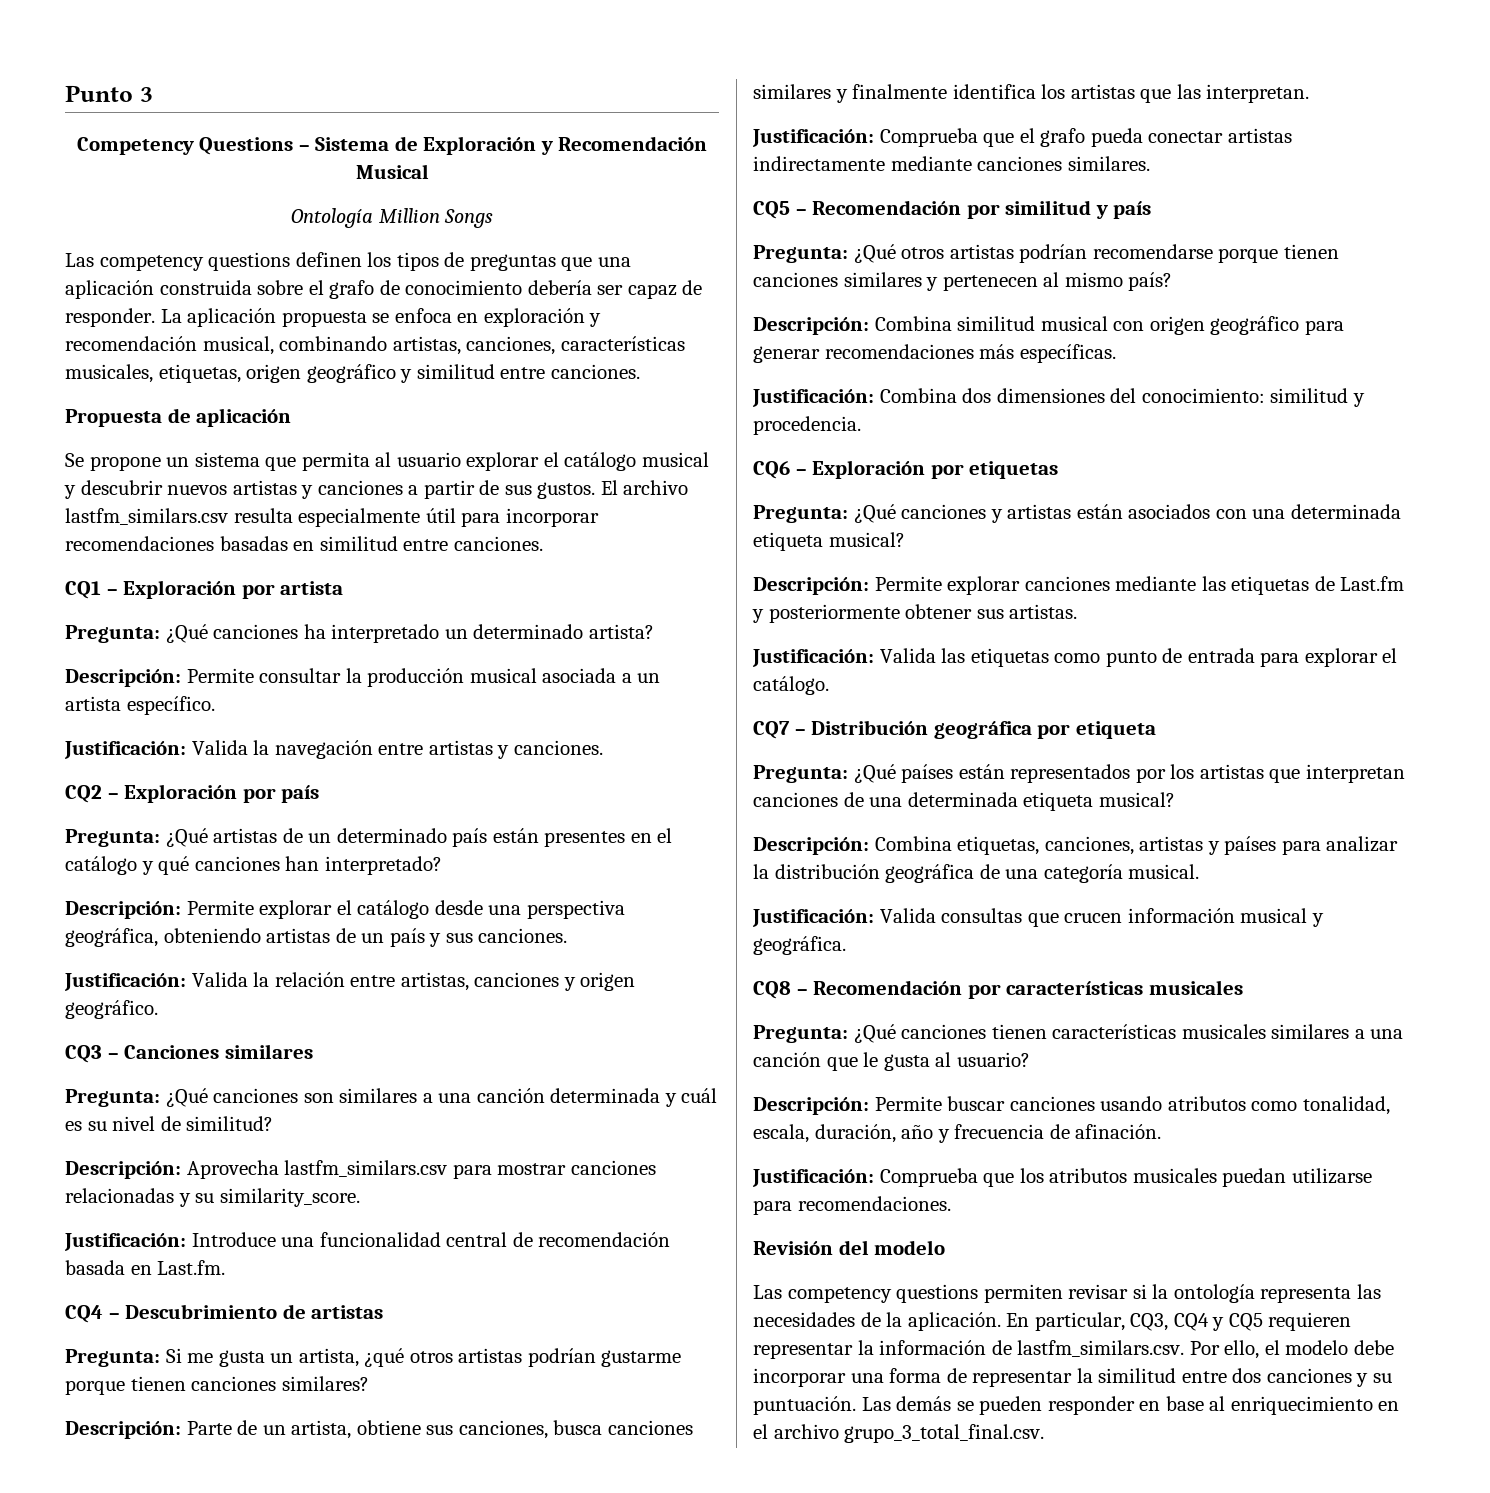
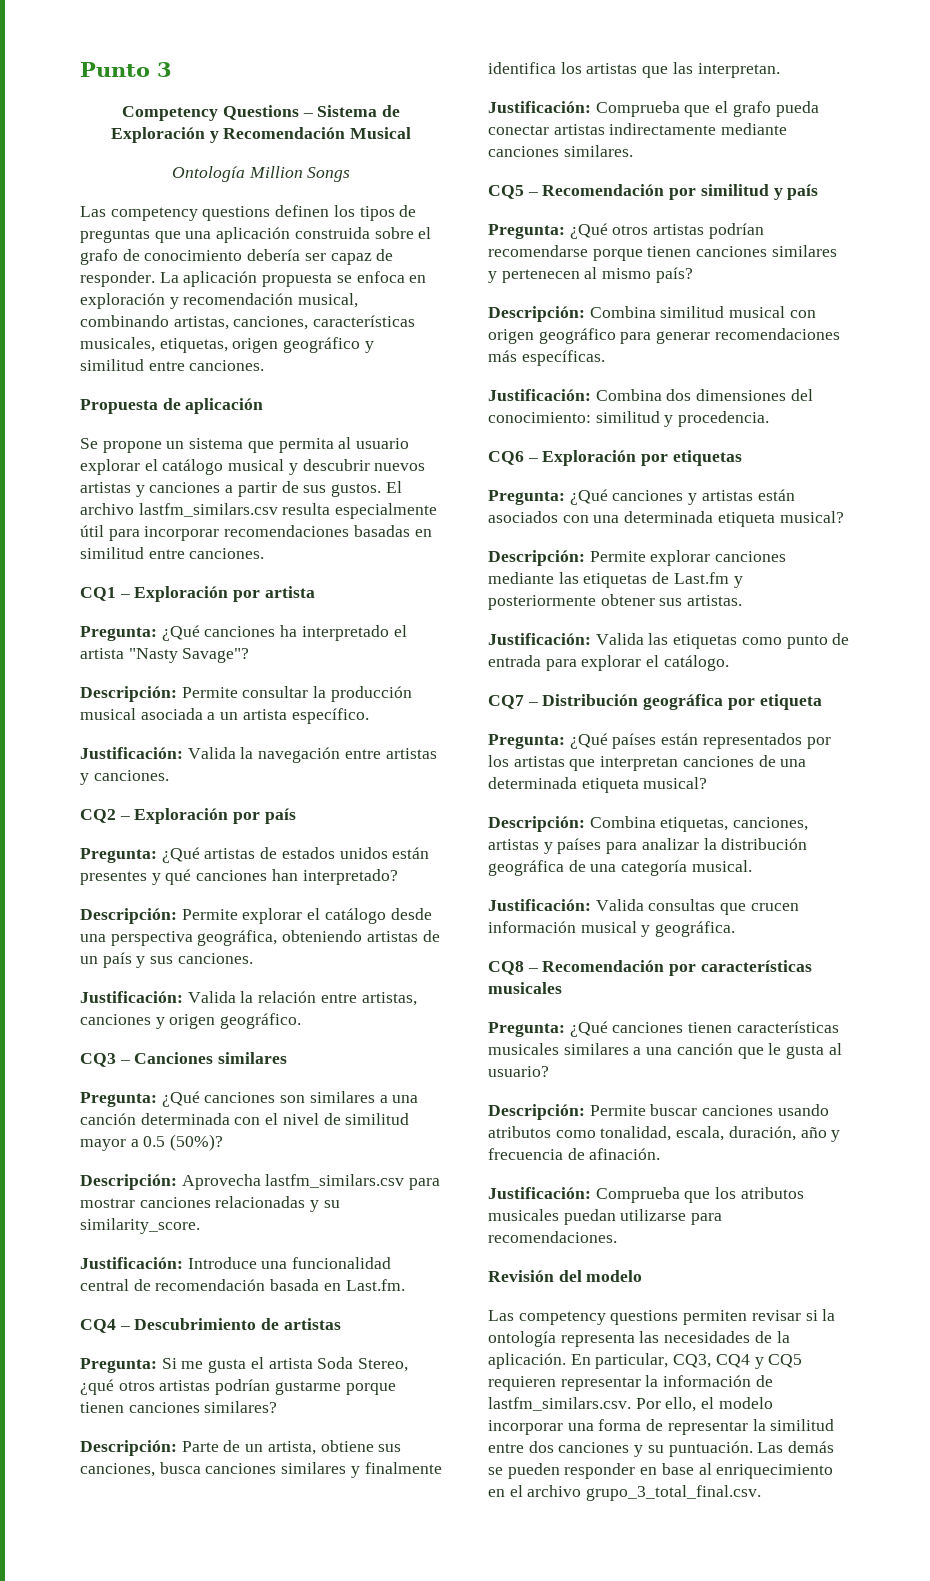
[444,624,654,639] un determinado artista? -> [393,625,407,637] [80,648,250,663] el artista "Nasty Savage"?
[308,828,673,847] [65,856,137,875] un determinado país están presentes en el catálogo -> [281,847,430,859] [80,871,147,885] estados unidos están presentes
[664,1088,718,1107] [65,1116,274,1131] y cuál es su nivel de similitud? -> [234,1113,410,1125] [80,1134,224,1151] con el nivel de similitud mayor a 0.5 (50%)?
[270,1348,359,1367] un artista, -> [250,1357,409,1372] el artista Soda Stereo,
[1353,1340,1394,1355] debe -> (773, 1403) none

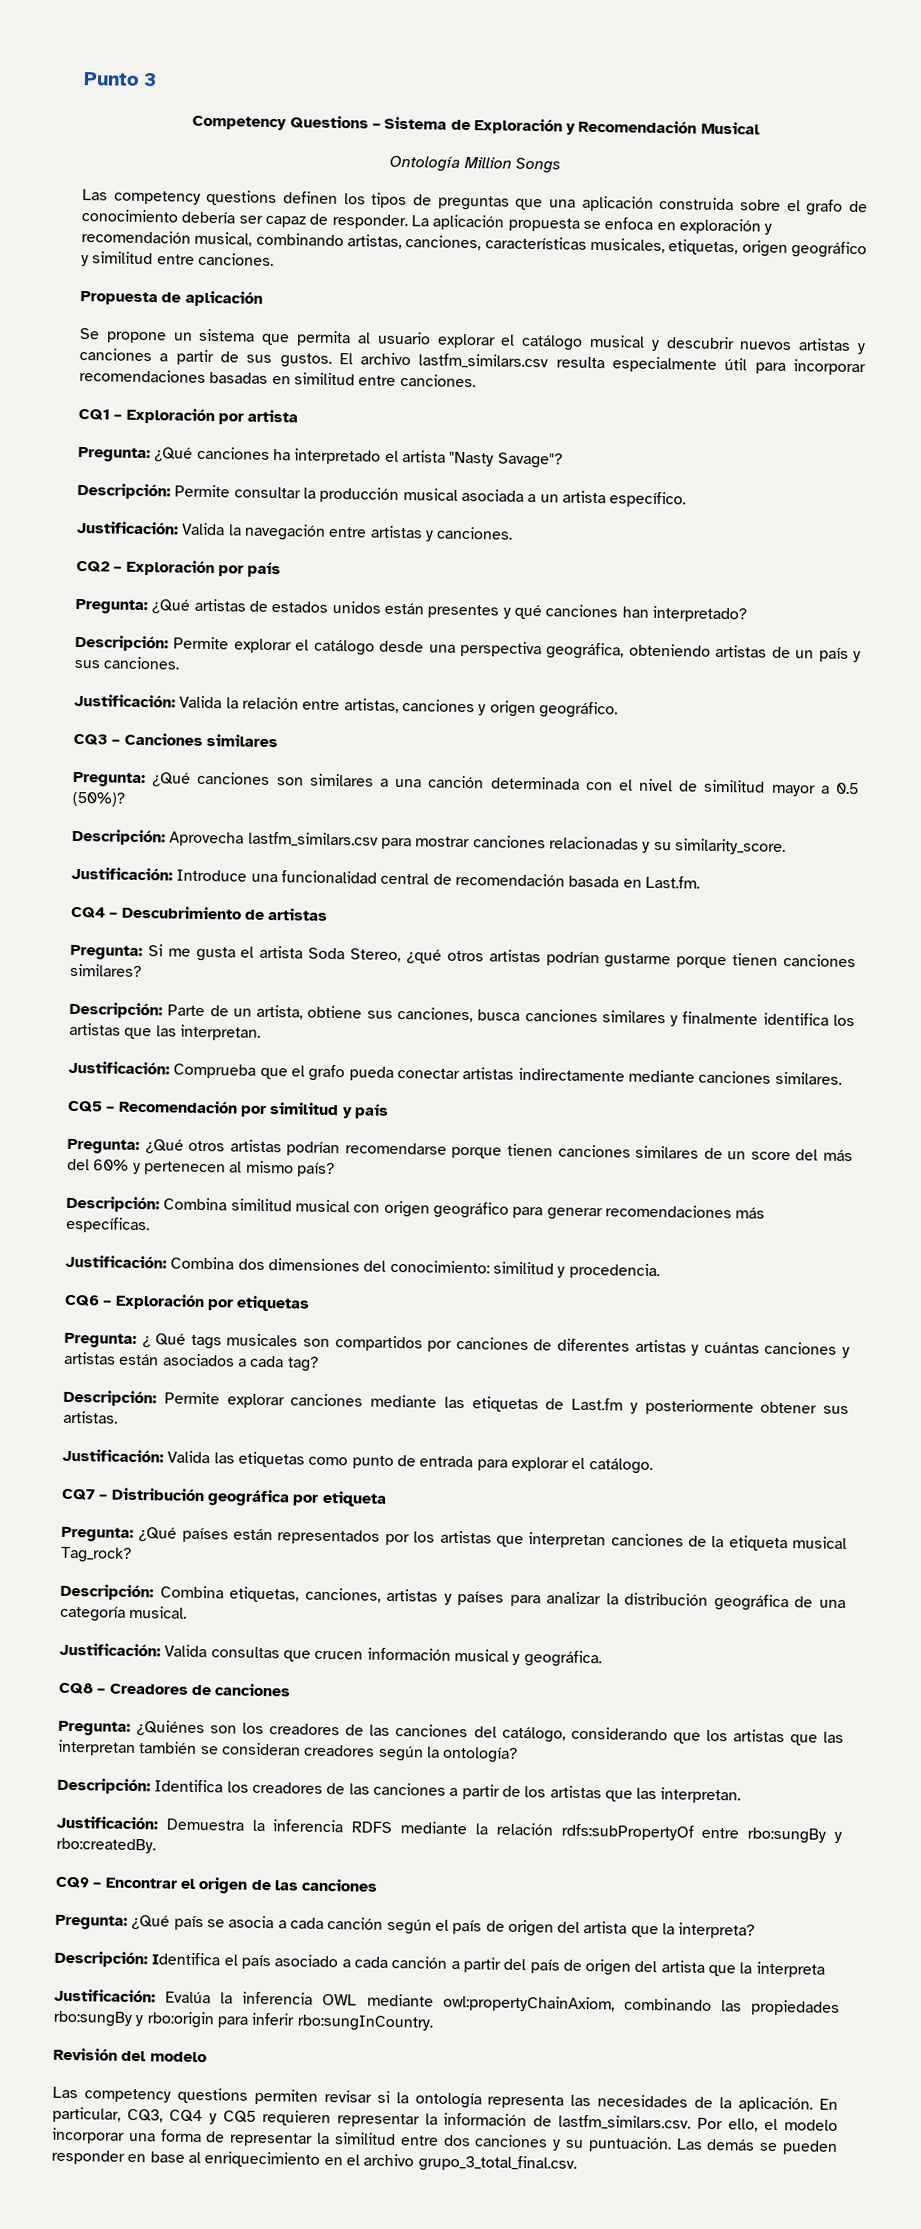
(837, 251) none -> [703,1147,853,1162] [67,1158,130,1171] de un score del más del 60%
[569,489,608,505] ¿Qué -> [141,1333,760,1356] ¿ Qué tags musicales son compartidos por canciones de diferentes artistas y cuántas
[562,511,844,527] con una determinada etiqueta musical? -> [237,1355,319,1372] a cada tag?
[780,759,807,767] [488,777,708,793] una determinada etiqueta musical? -> [711,1535,847,1552] [61,1546,132,1563] la etiqueta musical Tag_rock?
[542,960,812,976] [488,982,562,994] [488,1021,839,1037] [488,1043,842,1059] [488,1066,549,1077] [488,1104,829,1120] [488,1126,841,1142] [488,1148,661,1160] [488,1187,804,1203] [488,1209,723,1225] [488,1231,617,1243] Recomendación por características musicales // Pregunta: ¿Qué canciones tienen características musicales similares a una canción que le gusta al usuario? // Descripción: Permite buscar canciones usando atributos como tonalidad, escala, duración, año y frecuencia de afinación. // Justificación: Comprueba que los atributos musicales puedan utilizarse para recomendaciones. -> [108,1683,292,1697] [58,1720,845,1746] [58,1739,519,1763] [57,1777,742,1804] [56,1815,843,1844] [56,1837,156,1854] [55,1876,379,1894] [55,1914,756,1939] [54,1950,825,1978] [54,1988,840,2016] [53,2010,433,2032] Creadores de canciones // Pregunta: ¿Quiénes son los creadores de las canciones del catálogo, considerando que los artistas que las interpretan también se consideran creadores según la ontología? // Descripción: Identifica los creadores de las canciones a partir de los artistas que las interpretan. // Justificación: Demuestra la inferencia RDFS mediante la relación rdfs:subPropertyOf entre rbo:sungBy y rbo:createdBy. // CQ9 – Encontrar el origen de las canciones // Pregunta: ¿Qué país se asocia a cada canción según el país de origen del artista que la interpreta? // Descripción: Identifica el país asociado a cada canción a partir del país de origen del artista que la interpreta // Justificación: Evalúa la inferencia OWL mediante owl:propertyChainAxiom, combinando las propiedades rbo:sungBy y rbo:origin para inferir rbo:sungInCountry.

